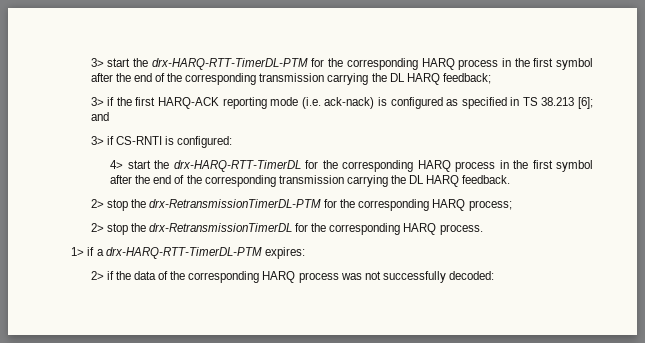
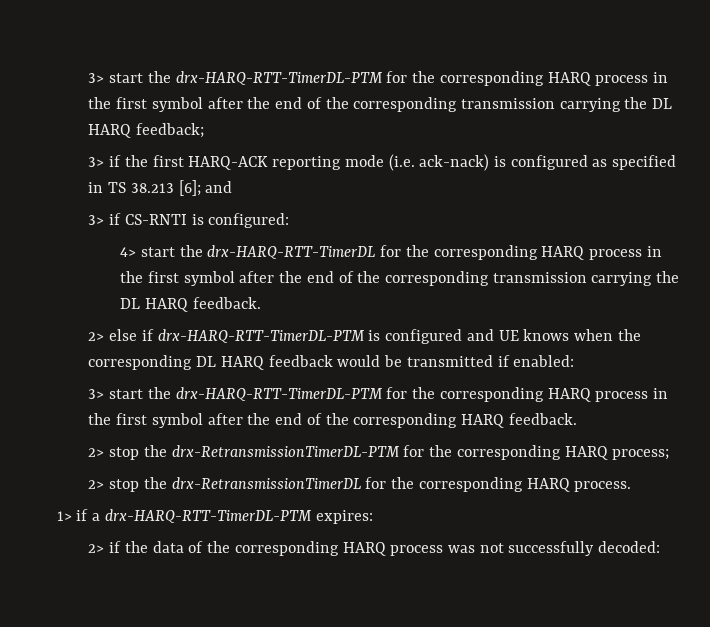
(511, 179) none -> [88,329,641,344] [88,355,575,370] [88,387,668,402] [88,413,577,428] // 2> else if drx-HARQ-RTT-TimerDL-PTM is configured and UE knows when the corresponding DL HARQ feedback would be transmitted if enabled: // 3> start the drx-HARQ-RTT-TimerDL-PTM for the corresponding HARQ process in the first symbol after the end of the corresponding HARQ feedback.

